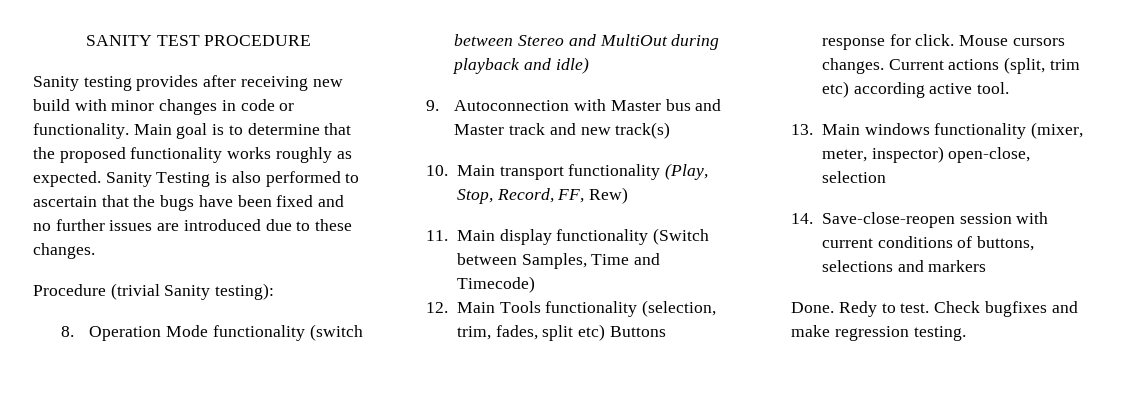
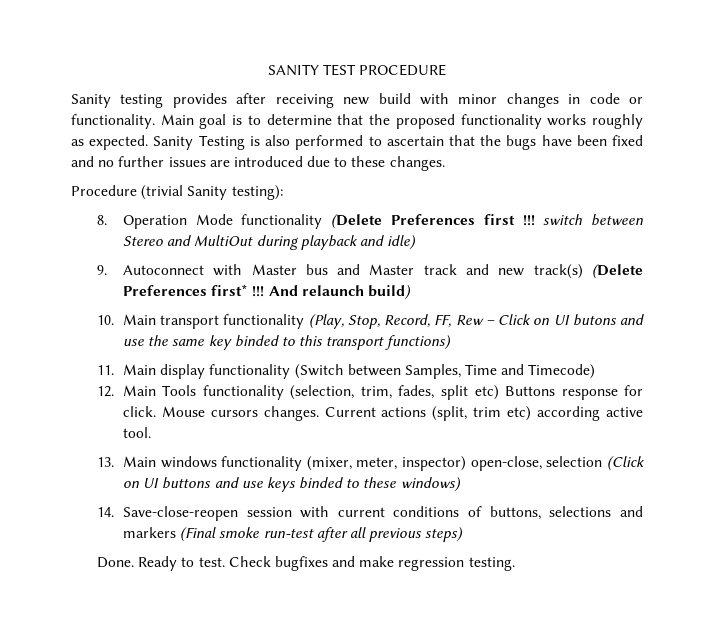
[309,324,363,341] (switch -> [331,214,583,229] (Delete Preferences first !!! switch
[454,100,570,111] Autoconnection -> [122,265,204,275] Autoconnect
(671, 130) none -> [592,264,644,279] [122,284,411,300] (Delete Preferences first* !!! And relaunch build)
[589,187,629,204] Rew) -> [455,314,644,326] [122,335,452,350] Rew – Click on UI butons and use the same key binded to this transport functions)
(886, 177) none -> [607,456,645,471] [122,477,461,492] (Click on UI buttons and use keys binded to these windows)
(987, 266) none -> [180,527,464,542] (Final smoke run-test after all previous steps)
[838,301,877,317] Redy -> [138,556,178,571] Ready

